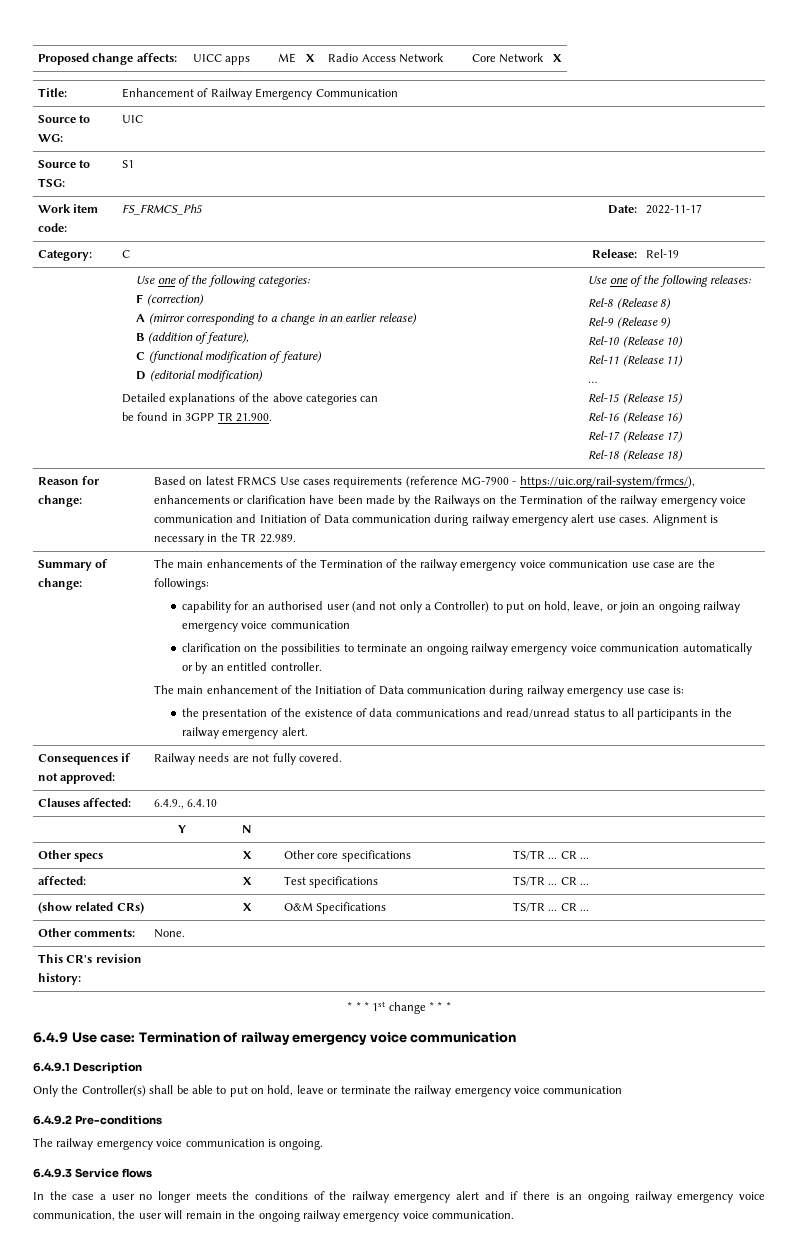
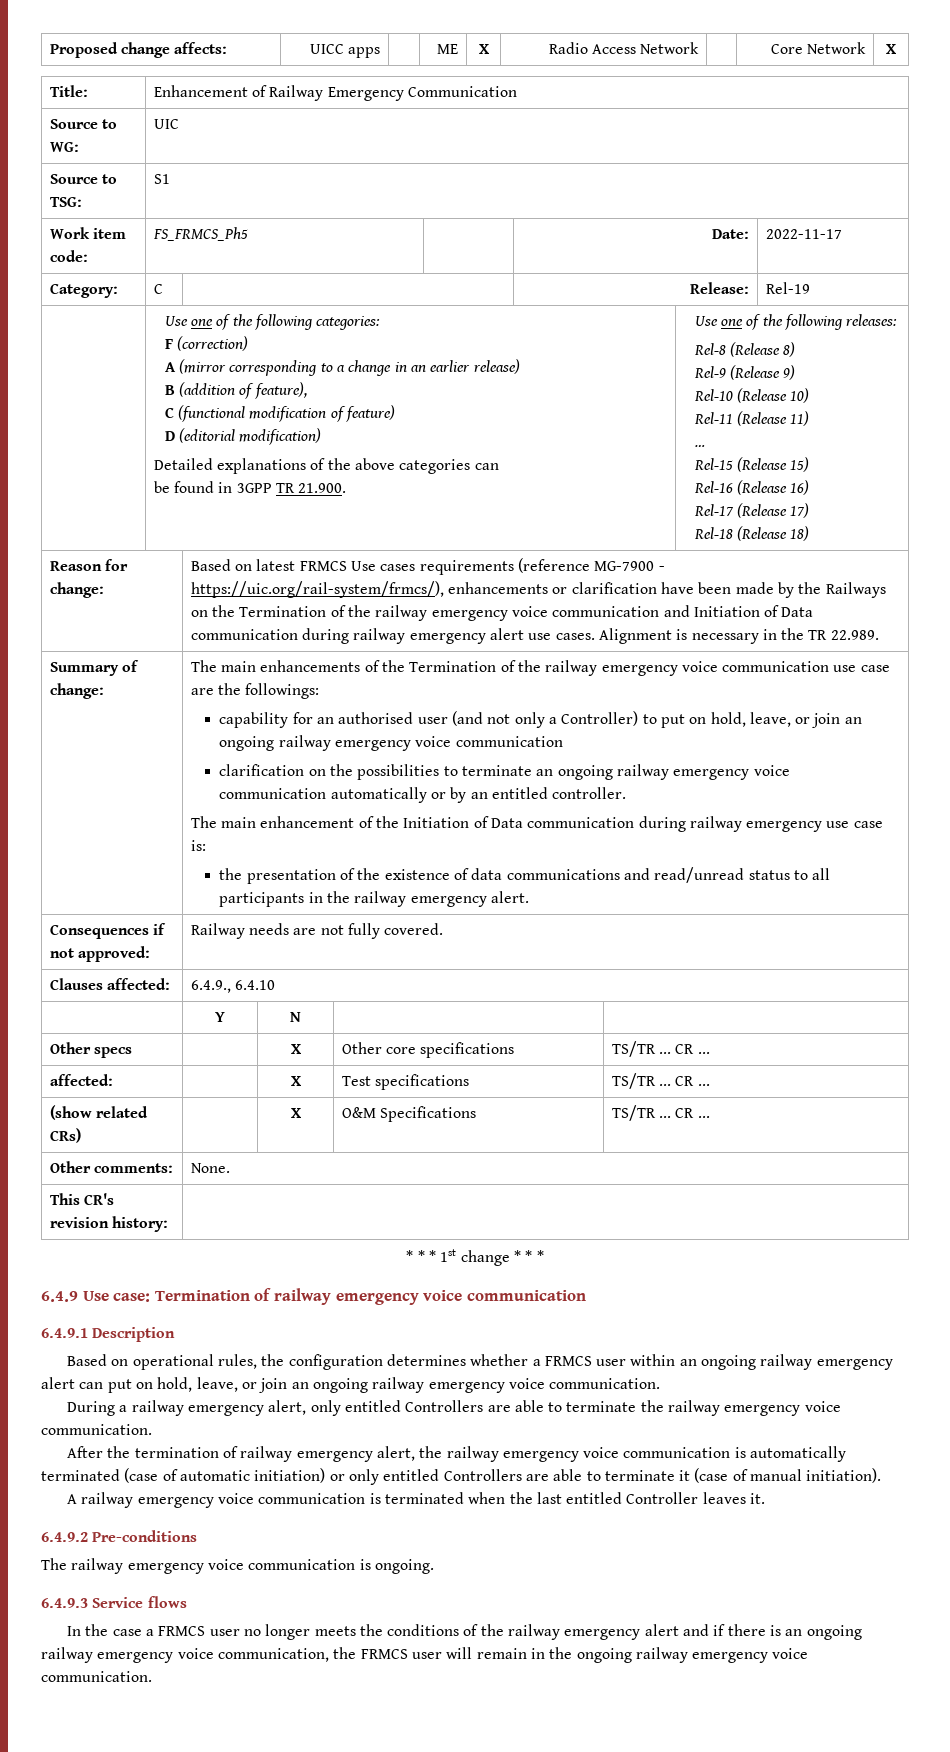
[33,1085,339,1097] Only the Controller(s) shall be able to put on hold, leave or -> [66,1354,893,1370] [41,1377,661,1393] [66,1400,563,1416] Based on operational rules, the configuration determines whether a FRMCS user within an ongoing railway emergency alert can put on hold, leave, or join an ongoing railway emergency voice communication. // During a railway emergency alert, only entitled Controllers are able to
[543,1086,623,1094] communication -> [41,1424,152,1435] [66,1446,847,1462] [41,1468,882,1485] [66,1492,766,1508] communication. // After the termination of railway emergency alert, the railway emergency voice communication is automatically terminated (case of automatic initiation) or only entitled Controllers are able to terminate it (case of manual initiation). // A railway emergency voice communication is terminated when the last entitled Controller leaves it.
(106, 1197) none -> [158,1626,206,1636] FRMCS
(136, 1214) none -> [360,1649,408,1659] FRMCS

